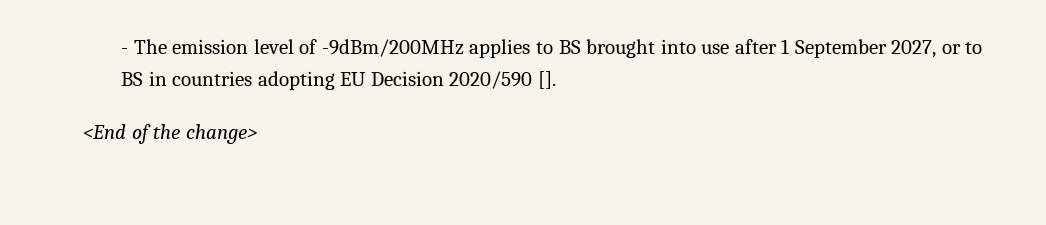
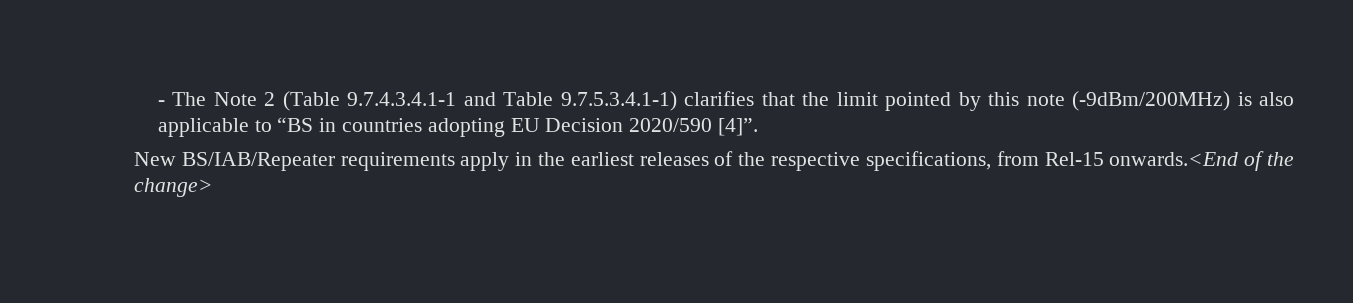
[172,39,983,58] [121,72,144,86] emission level of -9dBm/200MHz applies to BS brought into use after 1 September 2027, or to BS -> [213,91,1294,111] [157,117,314,137] Note 2 (Table 9.7.4.3.4.1-1 and Table 9.7.5.3.4.1-1) clarifies that the limit pointed by this note (-9dBm/200MHz) is also applicable to “BS
[538,71,557,89] [83,124,127,139] []. // <End -> [718,118,759,136] [133,151,1239,171] [4]”. // New BS/IAB/Repeater requirements apply in the earliest releases of the respective specifications, from Rel-15 onwards.<End

